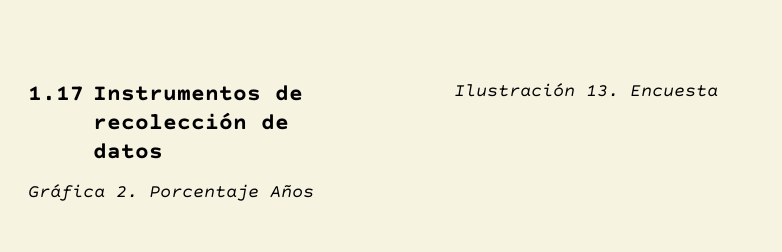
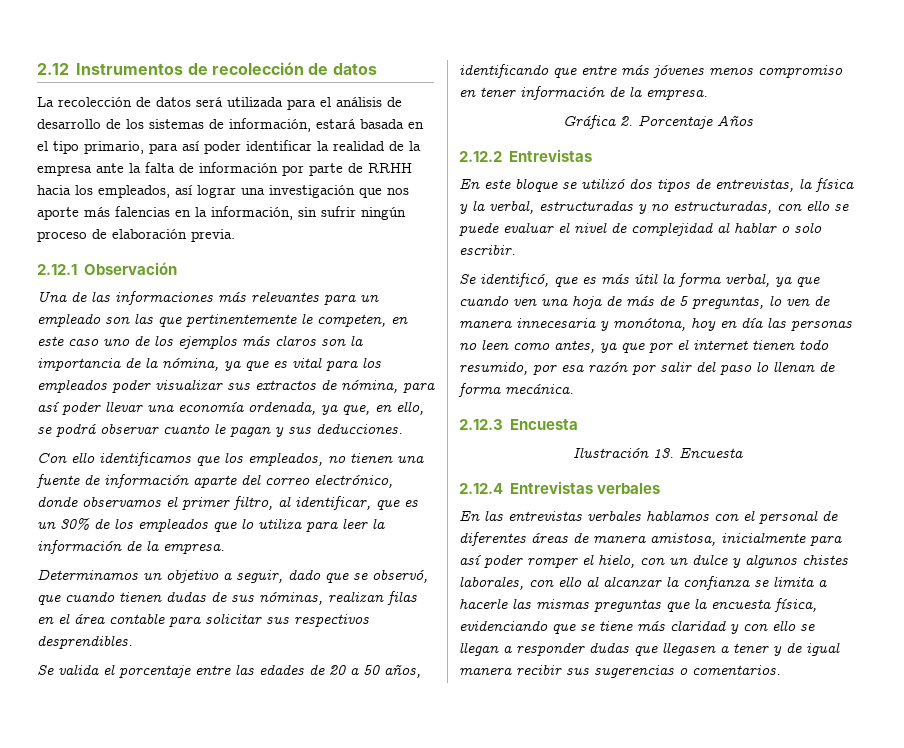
[28,86,84,101] 1.17 -> [37,63,69,75] 2.12
[28,184,314,201] [454,83,718,97] Gráfica 2. Porcentaje Años // Ilustración 13. Encuesta -> [37,97,402,110] [37,118,424,132] [37,140,421,154] [37,162,412,176] [37,185,409,198] [37,206,406,220] [37,229,235,242] [37,262,178,275] [37,291,379,305] [37,313,408,327] [37,335,363,349] [37,357,381,371] [37,379,435,393] [37,401,424,415] [37,423,403,437] [37,452,424,466] [36,474,393,488] [37,496,418,510] [37,518,385,532] [37,540,225,554] [37,569,428,583] [37,591,417,605] [37,613,369,627] [37,635,133,649] [37,664,421,678] [459,64,843,78] [459,86,708,100] [562,115,753,129] [459,149,593,162] [459,178,854,192] [459,200,849,214] [459,222,822,236] [459,244,516,255] [459,273,820,287] [459,295,830,309] [459,317,852,331] [459,339,829,353] [459,361,835,375] [458,383,574,397] [459,419,579,430] [573,447,743,458] [459,481,661,494] [459,510,838,524] [459,532,842,546] [459,554,848,568] [459,576,827,590] [459,598,817,612] [459,620,815,634] [459,642,840,656] [459,664,781,678] La recolección de datos será utilizada para el análisis de desarrollo de los sistemas de información, estará basada en el tipo primario, para así poder identificar la realidad de la empresa ante la falta de información por parte de RRHH hacia los empleados, así lograr una investigación que nos aporte más falencias en la información, sin sufrir ningún proceso de elaboración previa. // 2.12.1 Observación // Una de las informaciones más relevantes para un empleado son las que pertinentemente le competen, en este caso uno de los ejemplos más claros son la importancia de la nómina, ya que es vital para los empleados poder visualizar sus extractos de nómina, para así poder llevar una economía ordenada, ya que, en ello, se podrá observar cuanto le pagan y sus deducciones. // Con ello identificamos que los empleados, no tienen una fuente de información aparte del correo electrónico, donde observamos el primer filtro, al identificar, que es un 30% de los empleados que lo utiliza para leer la información de la empresa. // Determinamos un objetivo a seguir, dado que se observó, que cuando tienen dudas de sus nóminas, realizan filas en el área contable para solicitar sus respectivos desprendibles. // Se valida el porcentaje entre las edades de 20 a 50 años, identificando que entre más jóvenes menos compromiso en tener información de la empresa. // Gráfica 2. Porcentaje Años // 2.12.2 Entrevistas // En este bloque se utilizó dos tipos de entrevistas, la física y la verbal, estructuradas y no estructuradas, con ello se puede evaluar el nivel de complejidad al hablar o solo escribir. // Se identificó, que es más útil la forma verbal, ya que cuando ven una hoja de más de 5 preguntas, lo ven de manera innecesaria y monótona, hoy en día las personas no leen como antes, ya que por el internet tienen todo resumido, por esa razón por salir del paso lo llenan de forma mecánica. // 2.12.3 Encuesta // Ilustración 13. Encuesta // 2.12.4 Entrevistas verbales // En las entrevistas verbales hablamos con el personal de diferentes áreas de manera amistosa, inicialmente para así poder romper el hielo, con un dulce y algunos chistes laborales, con ello al alcanzar la confianza se limita a hacerle las mismas preguntas que la encuesta física, evidenciando que se tiene más claridad y con ello se llegan a responder dudas que llegasen a tener y de igual manera recibir sus sugerencias o comentarios.

